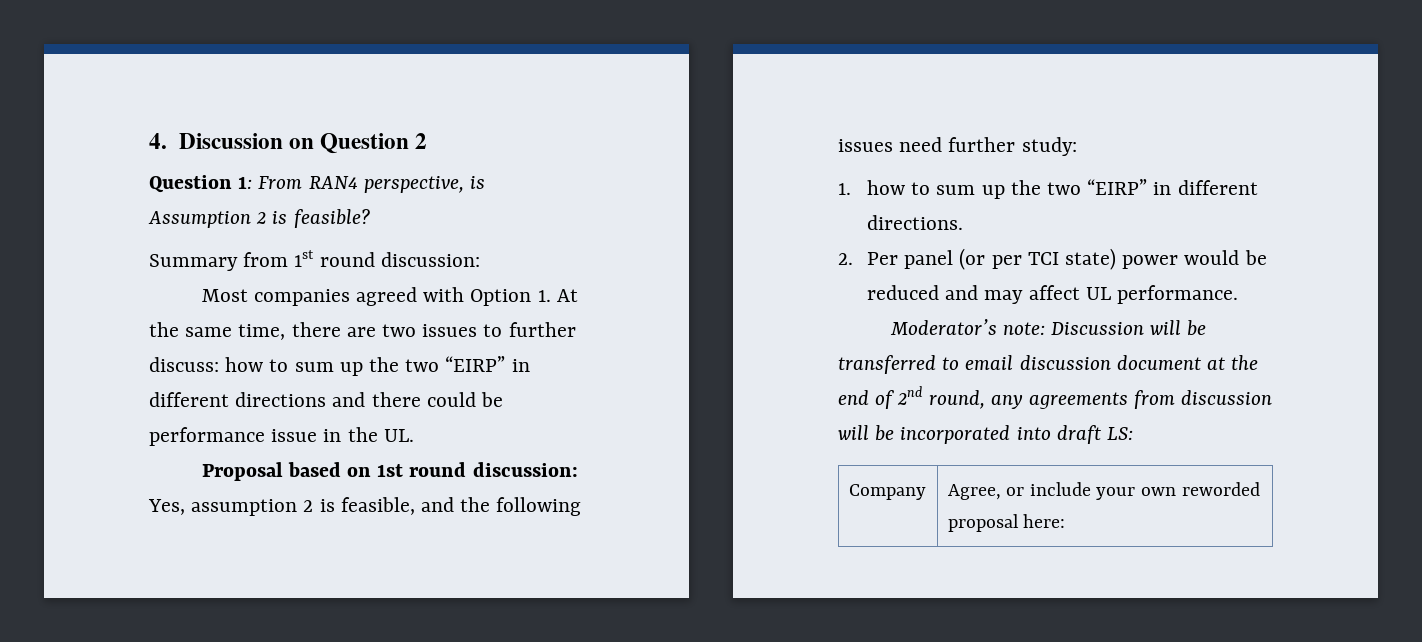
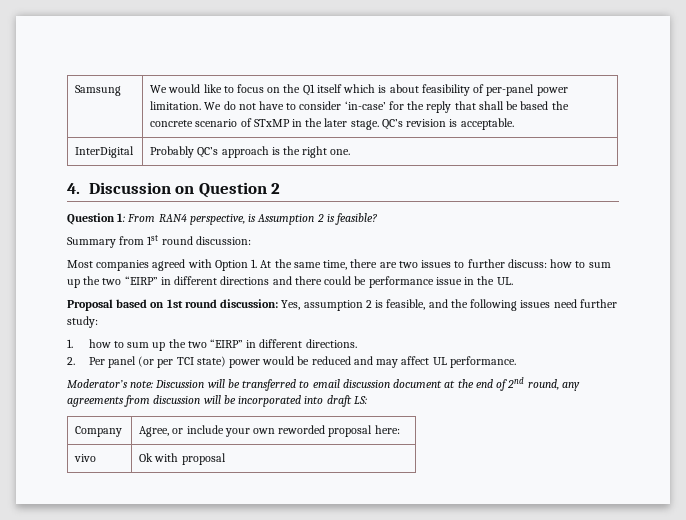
(149, 141) none -> [75,85,122,96] [150,84,568,96] [150,101,569,113] [150,118,514,130] [75,146,135,158] [150,146,351,158] Samsung | We would like to focus on the Q1 itself which is about feasibility of per-panel power limitation. We do not have to consider ‘in-case’ for the reply that shall be based the concrete scenario of STxMP in the later stage. QC’s revision is acceptable. // InterDigital | Probably QC’s approach is the right one. //
(1066, 521) none -> [74,454,97,462] [139,453,226,465] // vivo | Ok with proposal

